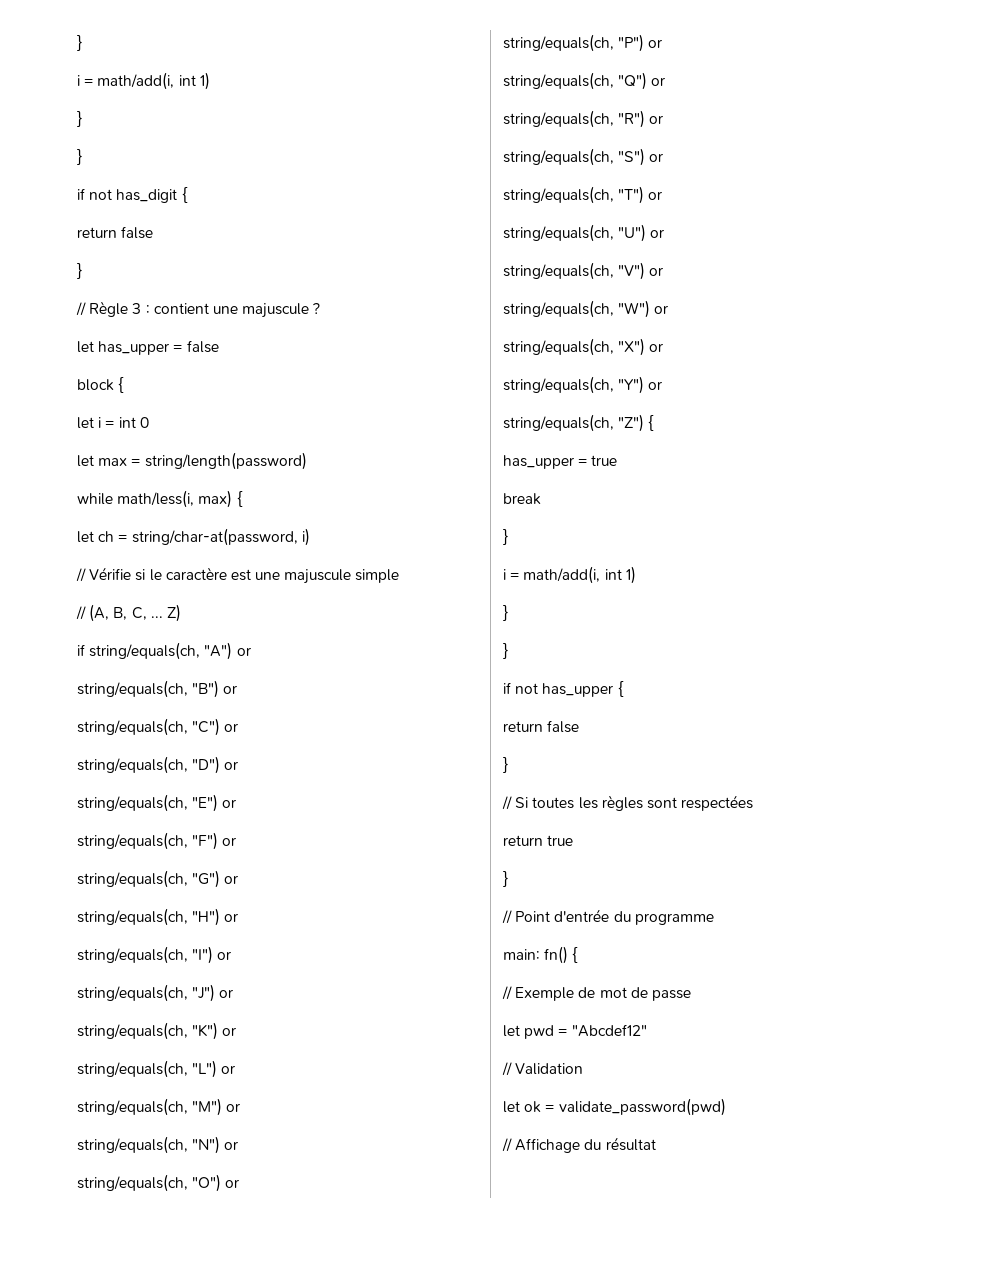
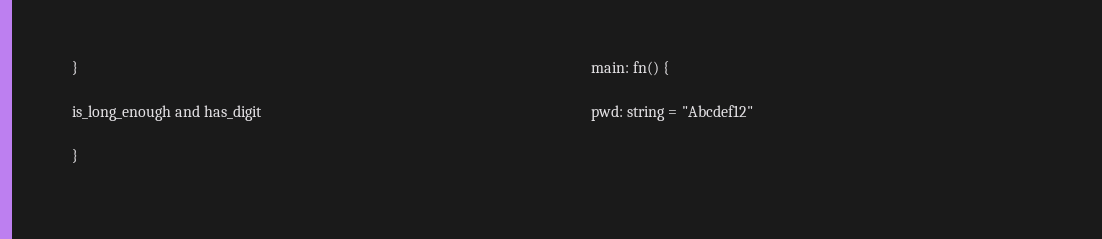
[77,35,82,51] [77,72,210,90] [77,111,82,127] [77,149,82,165] [77,187,188,203] [77,226,154,239] [77,263,82,279] [76,301,321,318] [77,340,219,355] [77,377,125,393] [77,417,149,429] [77,452,307,470] [77,490,243,508] [77,528,310,546] [76,567,400,584] [76,604,181,622] [77,642,251,660] [77,680,238,698] [77,718,239,736] [77,756,239,774] [77,794,237,812] [77,832,237,850] [77,870,239,888] [77,908,239,926] [77,946,232,964] [77,984,234,1002] [77,1022,237,1040] [77,1060,236,1078] [77,1098,241,1116] [77,1136,239,1154] [77,1174,240,1192] [503,34,663,52] [503,72,666,90] [503,110,664,128] [503,148,664,166] [503,186,663,204] [503,224,665,242] [503,262,664,280] [503,300,669,318] [503,338,664,356] [503,376,663,394] [503,414,655,432] [503,455,618,469] [503,493,541,505] [503,529,508,545] [503,566,636,584] [503,605,508,621] [503,643,508,659] [503,681,624,697] [503,720,580,733] [503,757,508,773] [502,795,754,811] [503,835,574,846] [503,871,508,887] [502,909,714,925] [503,946,579,964] [502,986,691,1001] [503,1024,647,1039] [502,1062,584,1076] [503,1098,726,1116] [502,1137,656,1153] } // i = math/add(i, int 1) // } // } // if not has_digit { // return false // } // // Règle 3 : contient une majuscule ? // let has_upper = false // block { // let i = int 0 // let max = string/length(password) // while math/less(i, max) { // let ch = string/char-at(password, i) // // Vérifie si le caractère est une majuscule simple // // (A, B, C, ... Z) // if string/equals(ch, "A") or // string/equals(ch, "B") or // string/equals(ch, "C") or // string/equals(ch, "D") or // string/equals(ch, "E") or // string/equals(ch, "F") or // string/equals(ch, "G") or // string/equals(ch, "H") or // string/equals(ch, "I") or // string/equals(ch, "J") or // string/equals(ch, "K") or // string/equals(ch, "L") or // string/equals(ch, "M") or // string/equals(ch, "N") or // string/equals(ch, "O") or // string/equals(ch, "P") or // string/equals(ch, "Q") or // string/equals(ch, "R") or // string/equals(ch, "S") or // string/equals(ch, "T") or // string/equals(ch, "U") or // string/equals(ch, "V") or // string/equals(ch, "W") or // string/equals(ch, "X") or // string/equals(ch, "Y") or // string/equals(ch, "Z") { // has_upper = true // break // } // i = math/add(i, int 1) // } // } // if not has_upper { // return false // } // // Si toutes les règles sont respectées // return true // } // // Point d'entrée du programme // main: fn() { // // Exemple de mot de passe // let pwd = "Abcdef12" // // Validation // let ok = validate_password(pwd) // // Affichage du résultat -> [72,61,78,75] [72,105,263,121] [72,149,78,163] [591,61,670,76] [591,105,753,121] } // is_long_enough and has_digit // } // main: fn() { // pwd: string = "Abcdef12"

